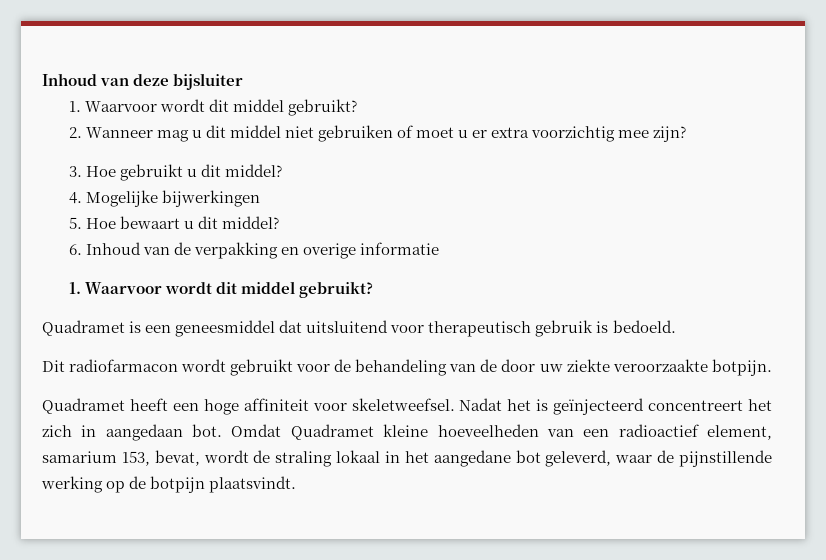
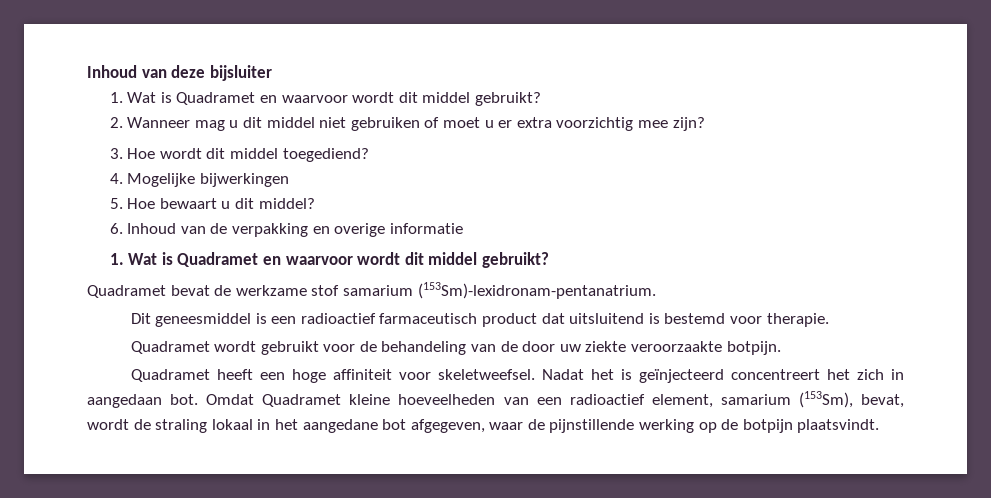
[84,101,157,112] Waarvoor -> [127,92,348,105] Wat is Quadramet en waarvoor
[119,164,282,181] gebruikt u dit middel? -> [159,148,369,162] wordt dit middel toegediend?
[84,282,162,294] Waarvoor -> [128,252,353,267] Wat is Quadramet en waarvoor
[129,320,676,337] [42,359,179,372] is een geneesmiddel dat uitsluitend voor therapeutisch gebruik is bedoeld. // Dit radiofarmacon -> [170,282,656,299] [130,313,829,327] [130,341,210,354] bevat de werkzame stof samarium (153Sm)-lexidronam-pentanatrium. // Dit geneesmiddel is een radioactief farmaceutisch product dat uitsluitend is bestemd voor therapie. // Quadramet
[121,451,150,466] 153, -> [798,391,853,408] (153Sm),
[545,450,612,467] geleverd, -> [410,419,485,433] afgegeven,

